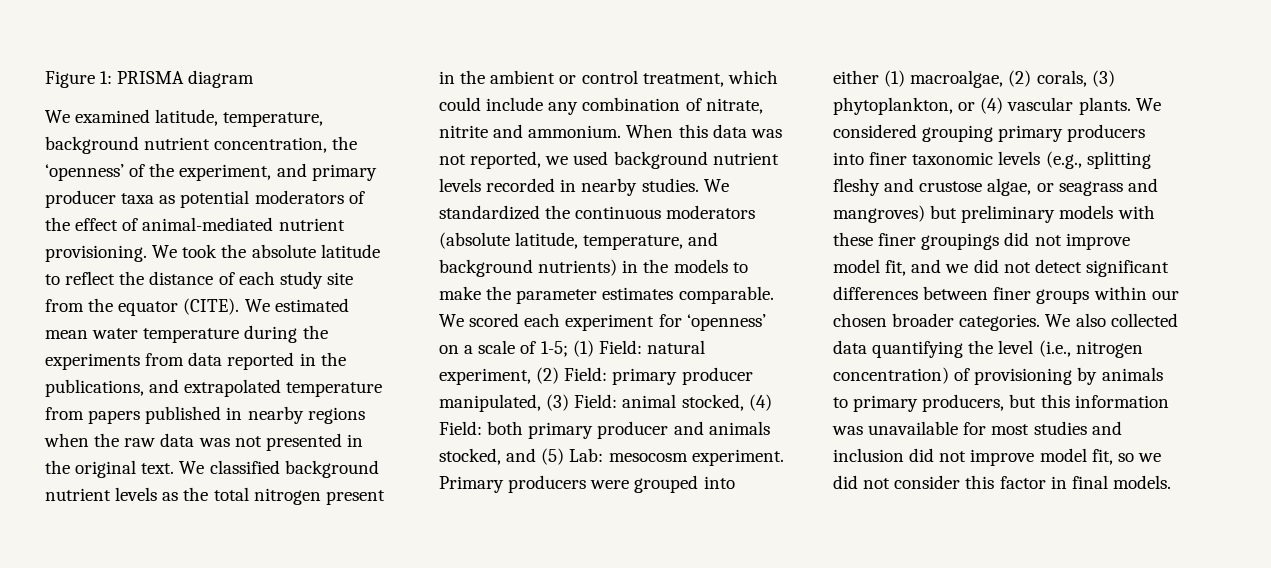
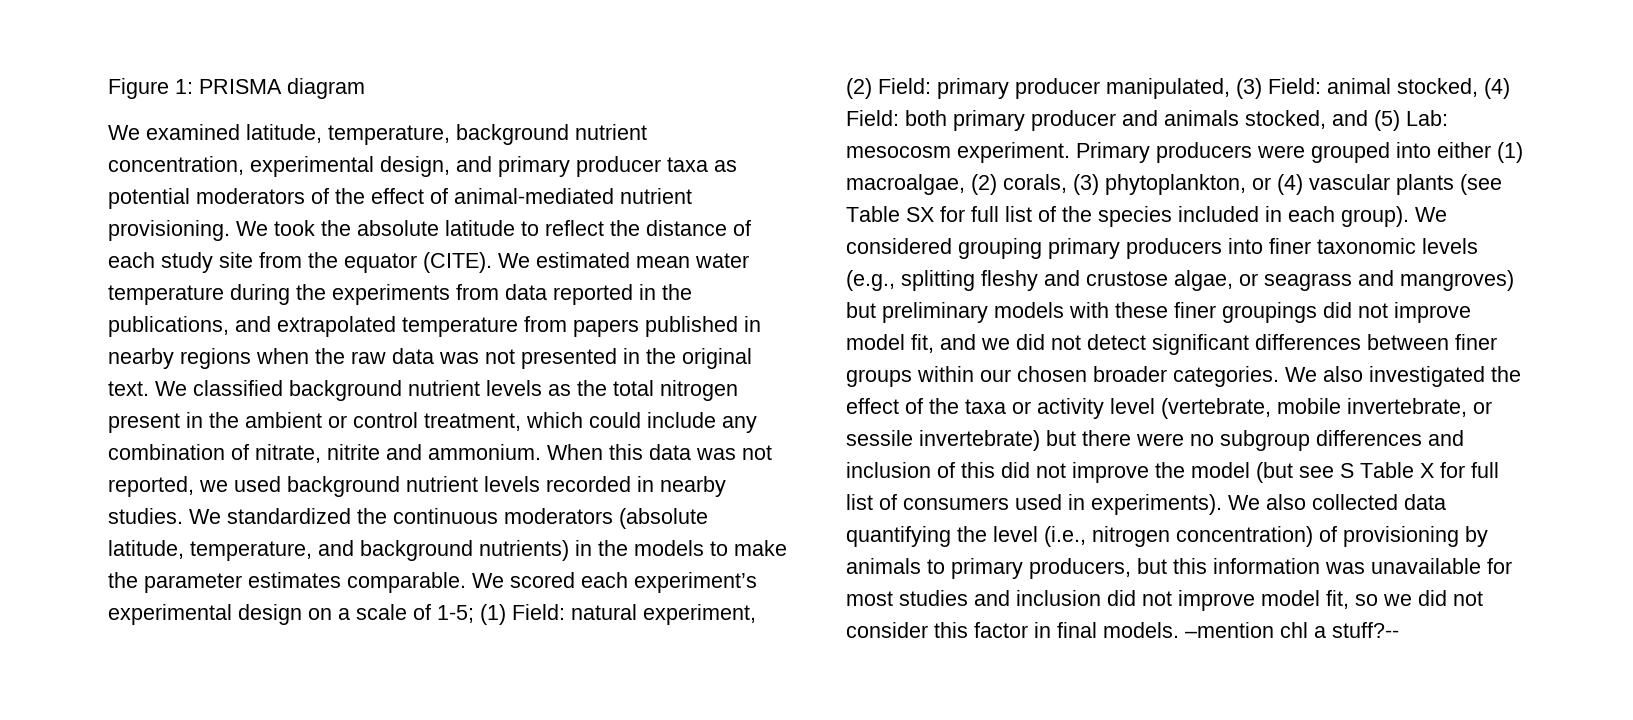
[332,136,358,150] [45,163,272,181] the ‘openness’ of the experiment, -> [250,156,450,177] experimental design,
[565,314,766,331] experiment for ‘openness’ -> [634,572,757,593] [108,604,302,625] experiment’s experimental design
[1078,97,1131,115] plants. -> [1396,174,1502,195] [846,206,1409,227] plants (see Table SX for full list of the species included in each group).
(1106, 320) none -> [1369,366,1521,387] [846,398,1492,419] [846,430,1464,451] [846,462,1499,483] [846,494,1306,515] investigated the effect of the taxa or activity level (vertebrate, mobile invertebrate, or sessile invertebrate) but there were no subgroup differences and inclusion of this did not improve the model (but see S Table X for full list of consumers used in experiments). We also
(1171, 482) none -> [1185,622,1399,638] –mention chl a stuff?--

